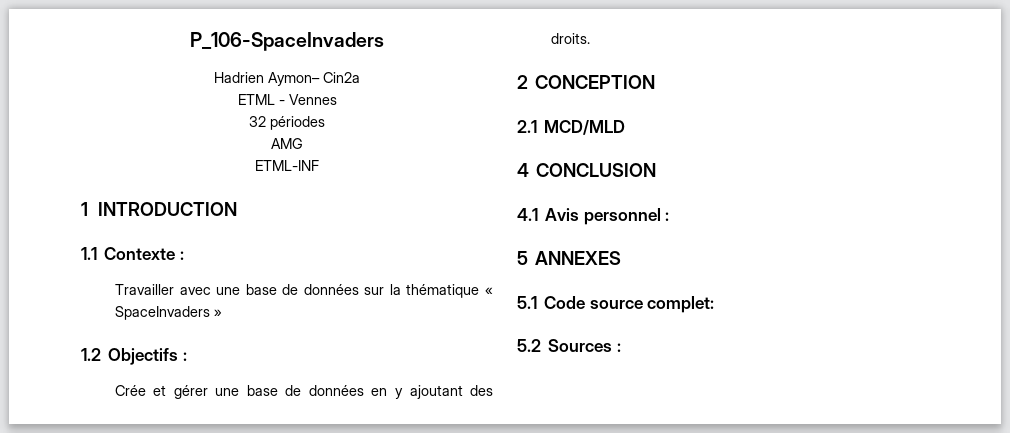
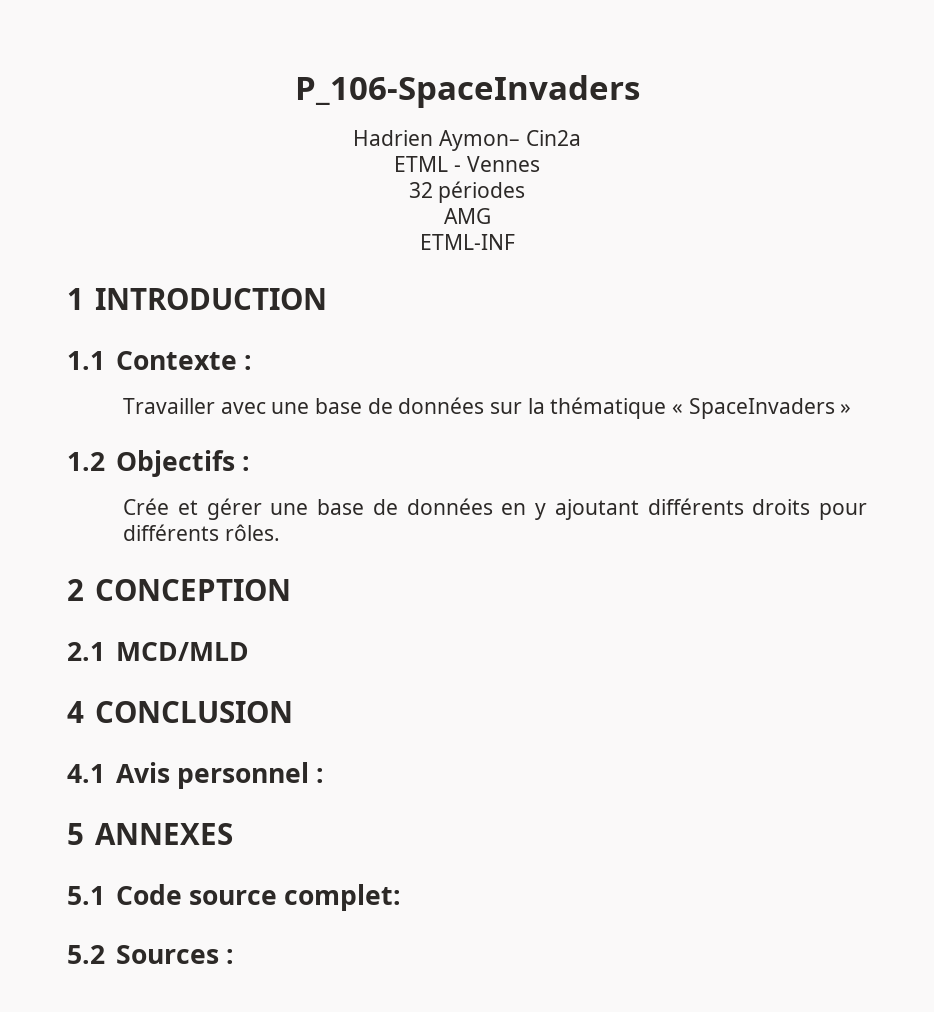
[469,385,493,396] [550,33,590,44] des droits. -> [647,498,868,520] [123,524,280,541] différents droits pour différents rôles.

